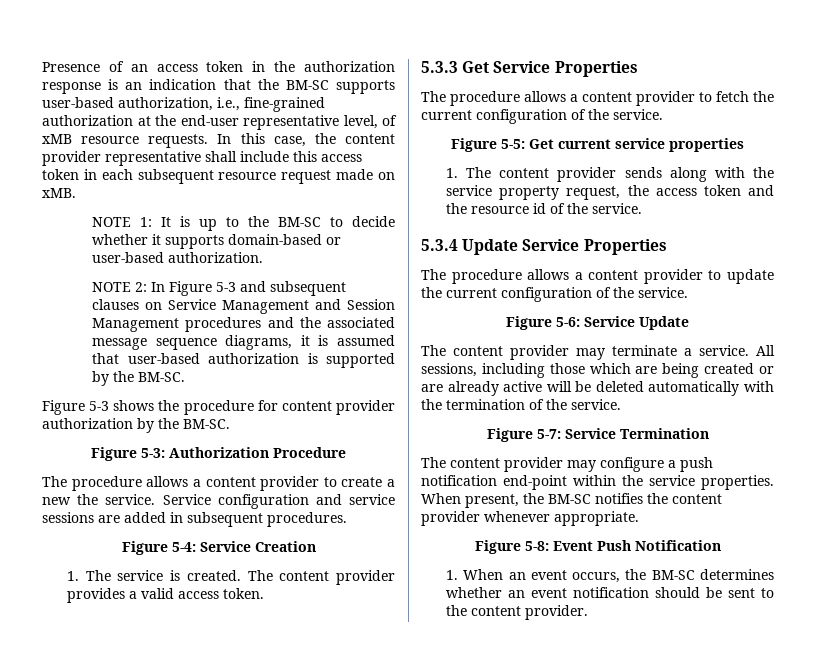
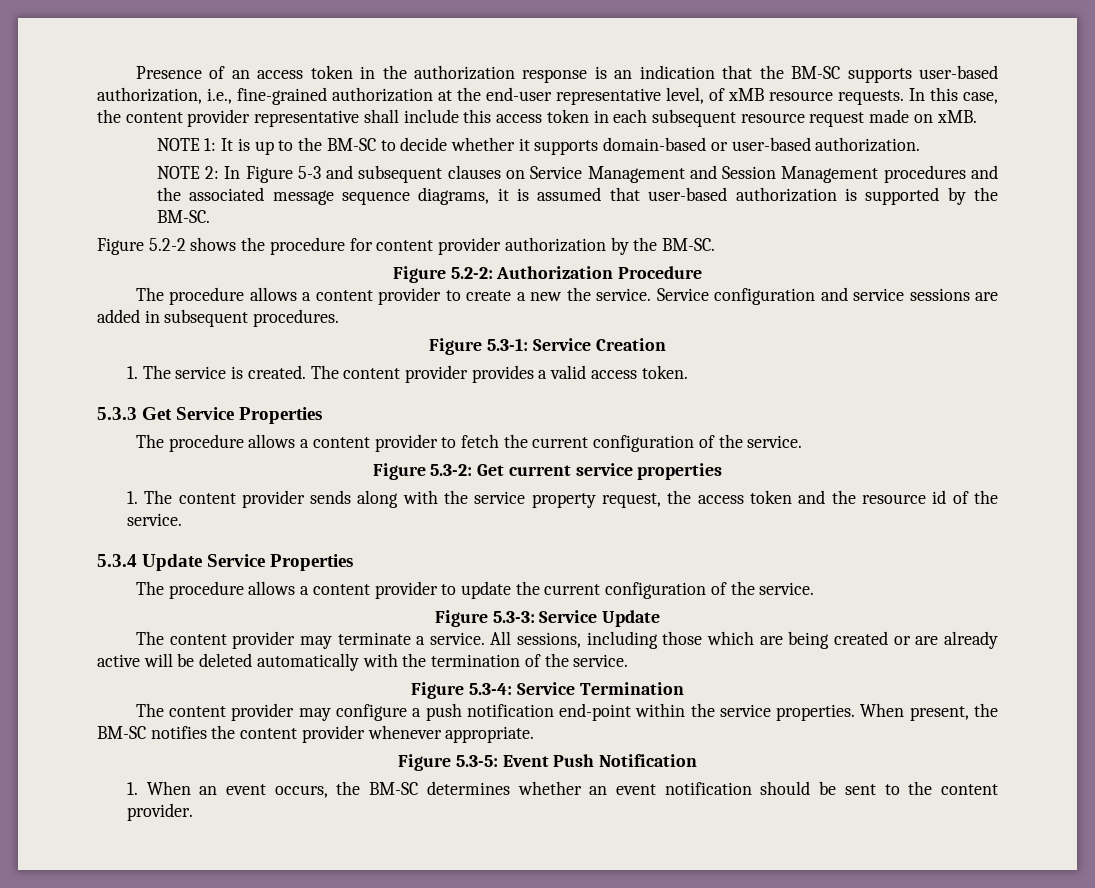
[89,401,110,411] 5-3 -> [148,238,186,251] 5.2-2
[141,448,165,458] 5-3: -> [450,267,493,279] 5.2-2:
[171,542,196,552] 5-4: -> [487,338,529,351] 5.3-1:
[501,139,525,149] 5-5: -> [430,464,473,476] 5.3-2:
[556,317,580,327] 5-6: -> [492,611,535,623] 5.3-3:
[536,429,561,439] 5-7: -> [469,683,513,695] 5.3-4:
[524,541,549,551] 5-8: -> [455,755,498,767] 5.3-5:

